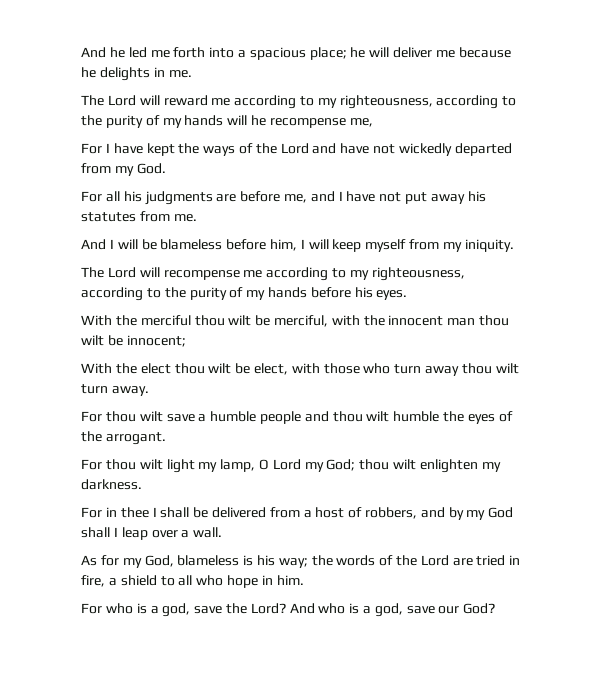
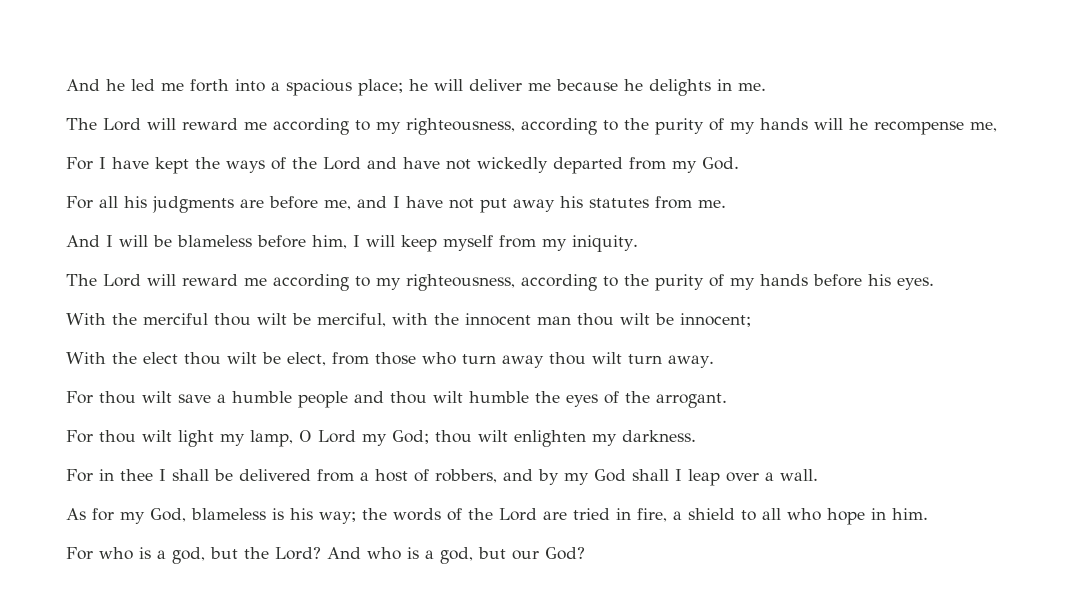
[163,270,240,280] recompense -> [181,274,238,286] reward
[291,363,320,374] with -> [331,352,369,365] from
[194,606,223,614] save -> [209,547,238,559] but
[406,606,435,614] save -> [477,547,506,559] but

